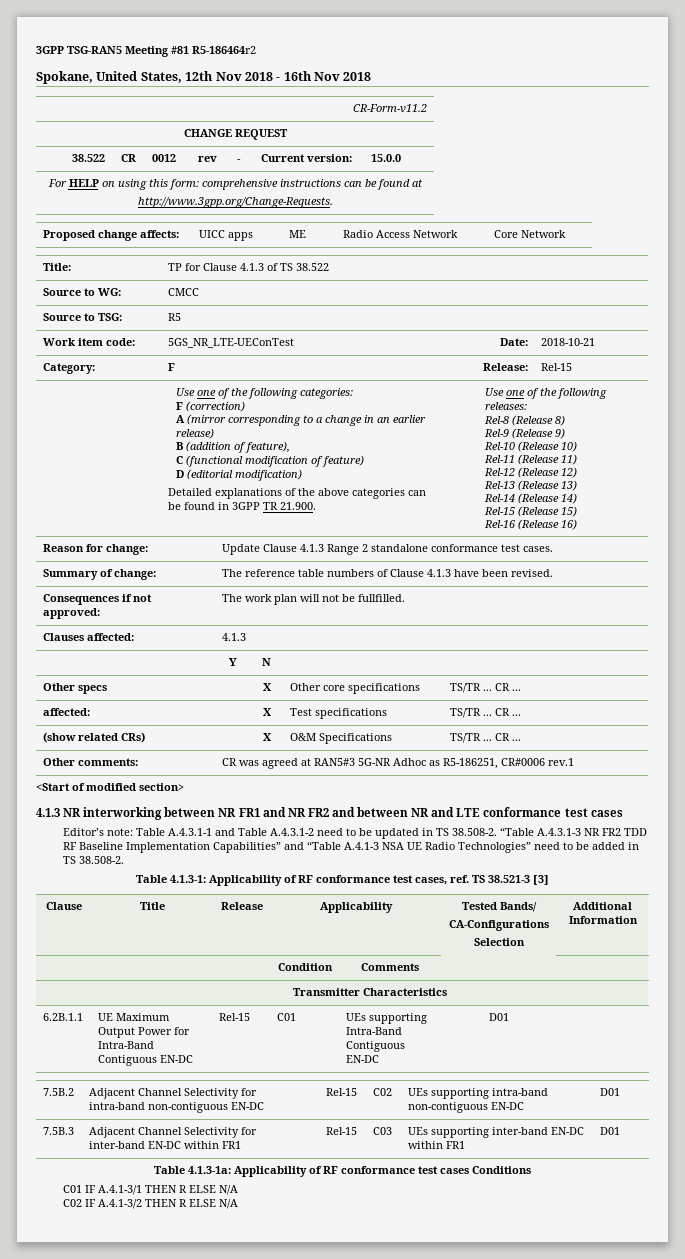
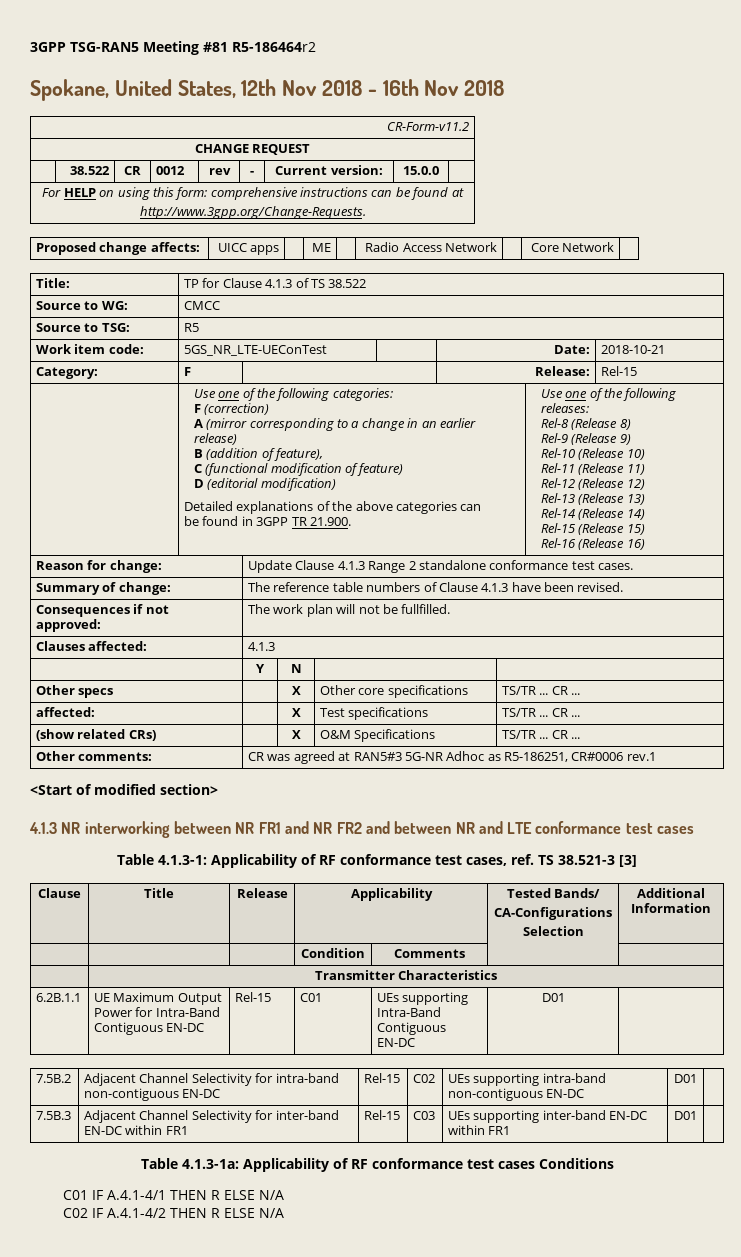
[62,827,647,839] [62,841,639,853] [62,856,124,864] // Editor’s note: Table A.4.3.1-1 and Table A.4.3.1-2 need to be updated in TS 38.508-2. “Table A.4.3.1-3 NR FR2 TDD RF Baseline Implementation Capabilities” and “Table A.4.1-3 NSA UE Radio Technologies” need to be added in TS 38.508-2. -> (695, 830) none
[97,1185,142,1195] A.4.1-3/1 -> [106,1190,166,1200] A.4.1-4/1
[97,1199,142,1209] A.4.1-3/2 -> [106,1208,166,1218] A.4.1-4/2

